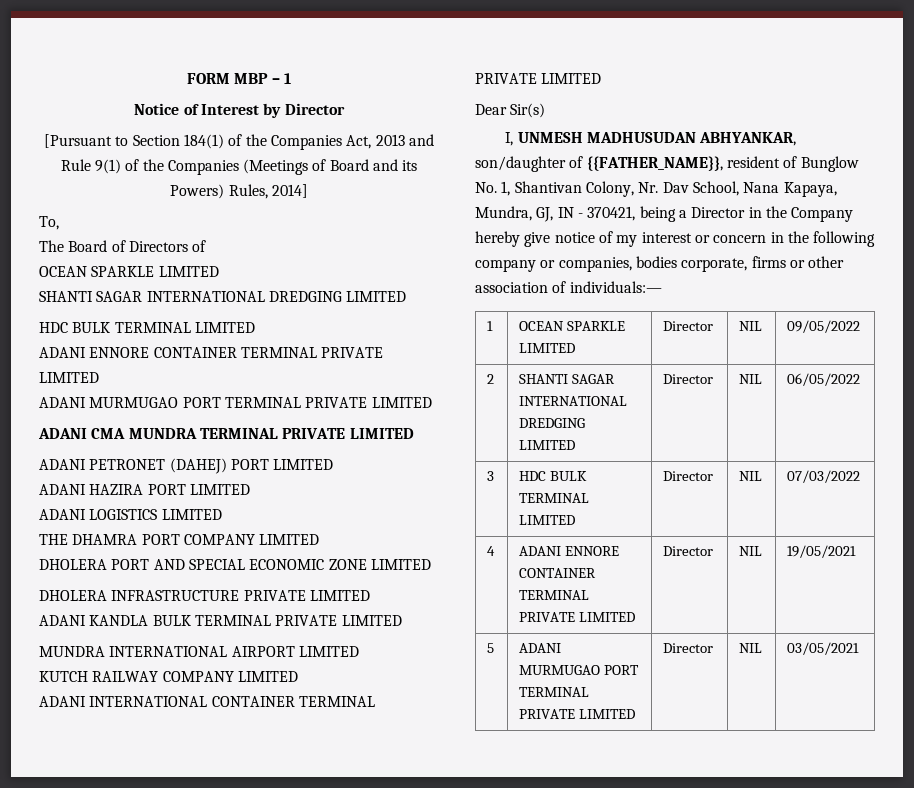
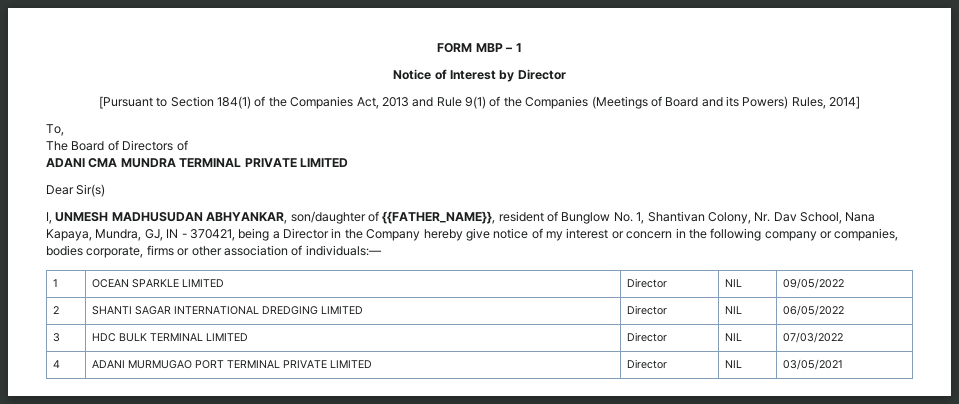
[39,266,219,277] [39,291,407,302] [39,322,255,333] [39,347,384,358] [39,372,99,383] [39,397,432,408] // OCEAN SPARKLE LIMITED // SHANTI SAGAR INTERNATIONAL DREDGING LIMITED // HDC BULK TERMINAL LIMITED // ADANI ENNORE CONTAINER TERMINAL PRIVATE LIMITED // ADANI MURMUGAO PORT TERMINAL PRIVATE LIMITED -> (188, 145) none
[39,458,334,474] [39,484,250,495] [39,509,222,520] [39,534,320,545] [39,559,431,570] [39,590,370,601] [39,615,402,626] [39,646,359,657] [39,671,298,682] [39,696,375,707] [475,73,602,84] // ADANI PETRONET (DAHEJ) PORT LIMITED // ADANI HAZIRA PORT LIMITED // ADANI LOGISTICS LIMITED // THE DHAMRA PORT COMPANY LIMITED // DHOLERA PORT AND SPECIAL ECONOMIC ZONE LIMITED // DHOLERA INFRASTRUCTURE PRIVATE LIMITED // ADANI KANDLA BULK TERMINAL PRIVATE LIMITED // MUNDRA INTERNATIONAL AIRPORT LIMITED // KUTCH RAILWAY COMPANY LIMITED // ADANI INTERNATIONAL CONTAINER TERMINAL PRIVATE LIMITED -> (348, 162) none
[519,546,620,556] [519,568,597,578] [519,590,590,600] [519,612,636,622] [663,546,714,556] [739,546,763,556] [787,545,857,558] [487,643,495,653] | ADANI ENNORE CONTAINER TERMINAL PRIVATE LIMITED | Director | NIL | 19/05/2021 // 5 -> (61, 364) none

